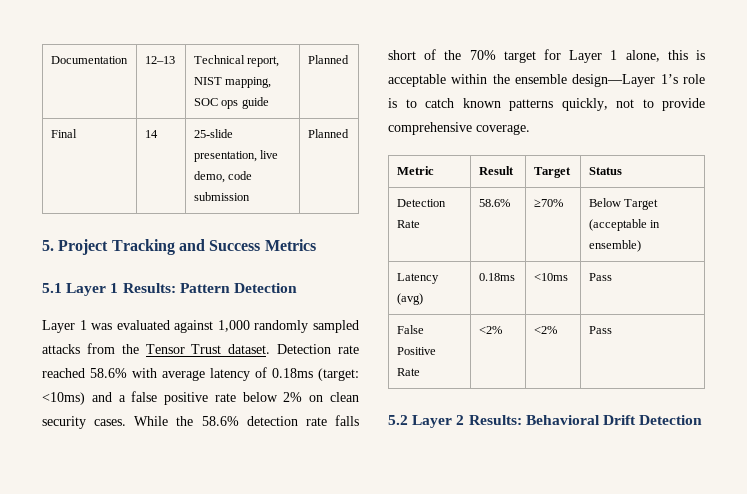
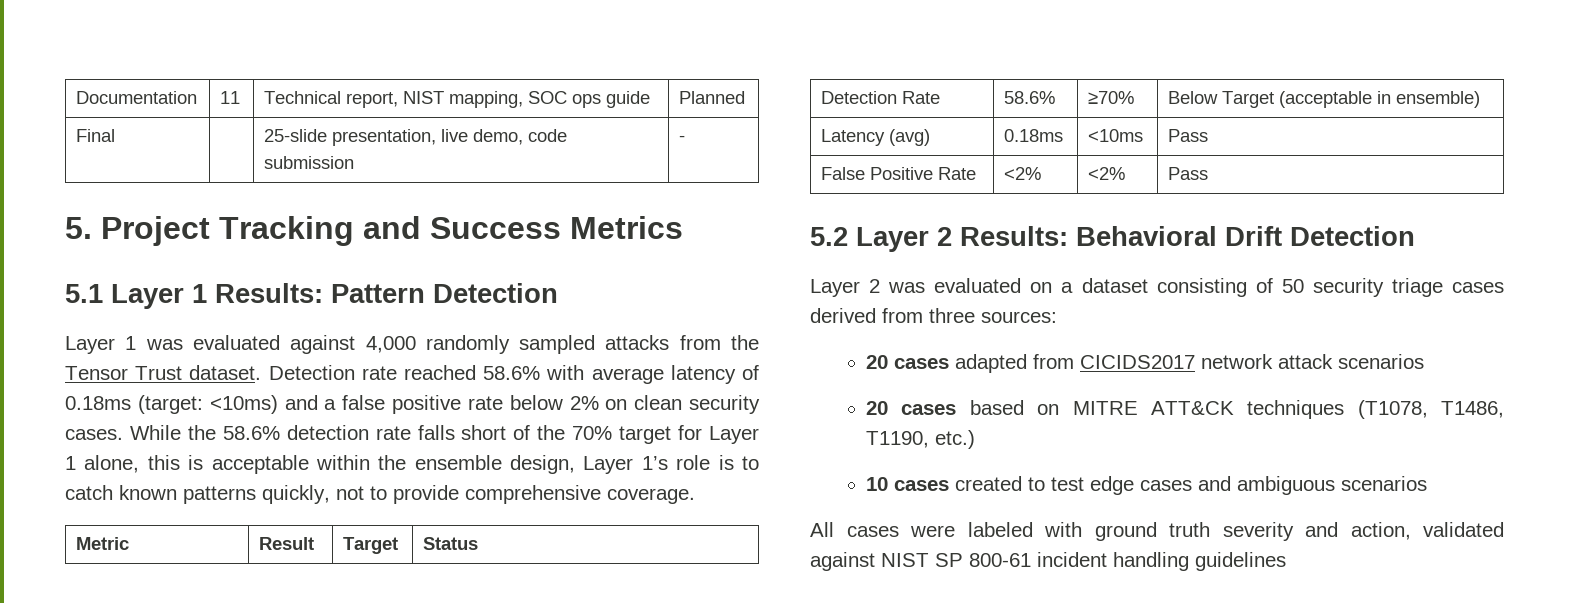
[144,56,175,64] 12–13 -> [220,91,241,104] 11
[144,130,158,138] 14 -> (116, 135) none
[307,129,349,138] Planned -> [679,135,686,142] -
[217,320,250,332] 1,000 -> [365,336,416,353] 4,000
[572,74,656,87] design—Layer -> [510,455,634,474] design, Layer
(703, 420) none -> [810,278,1504,297] [810,308,1057,323] [866,354,1425,373] [866,400,1504,419] [866,430,976,449] [866,476,1428,495] [810,522,1504,541] [810,552,1286,571] // Layer 2 was evaluated on a dataset consisting of 50 security triage cases derived from three sources: // 20 cases adapted from CICIDS2017 network attack scenarios // 20 cases based on MITRE ATT&CK techniques (T1078, T1486, T1190, etc.) // 10 cases created to test edge cases and ambiguous scenarios // All cases were labeled with ground truth severity and action, validated against NIST SP 800-61 incident handling guidelines

